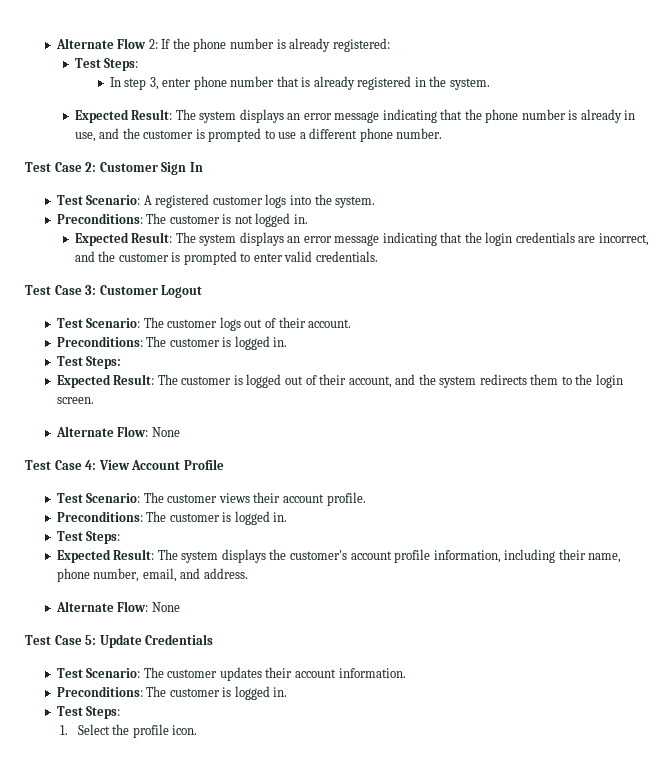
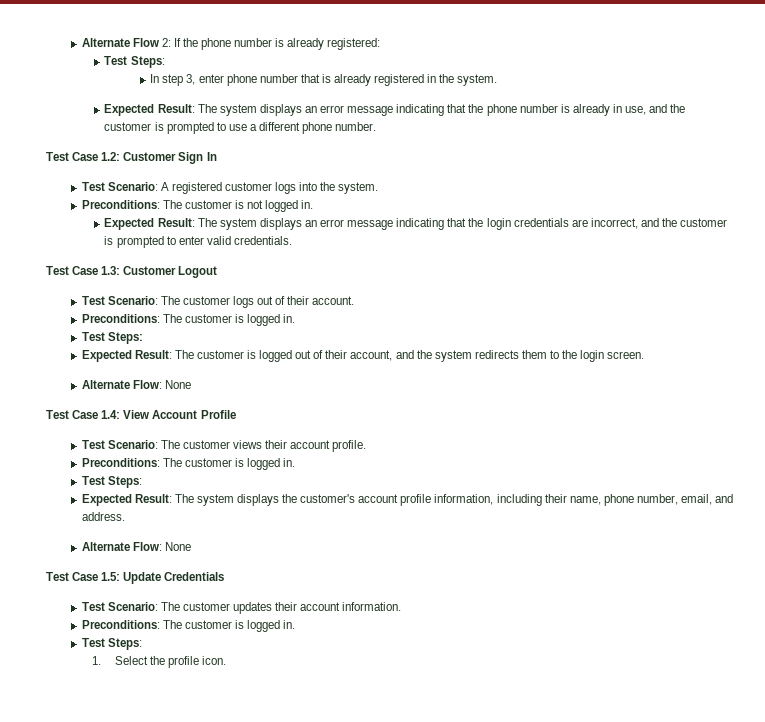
[85,162,97,172] 2: -> [101,152,121,161] 1.2:
[85,285,97,295] 3: -> [101,266,121,275] 1.3:
[85,460,97,470] 4: -> [101,410,121,419] 1.4:
[85,635,97,645] 5: -> [101,572,121,581] 1.5:

